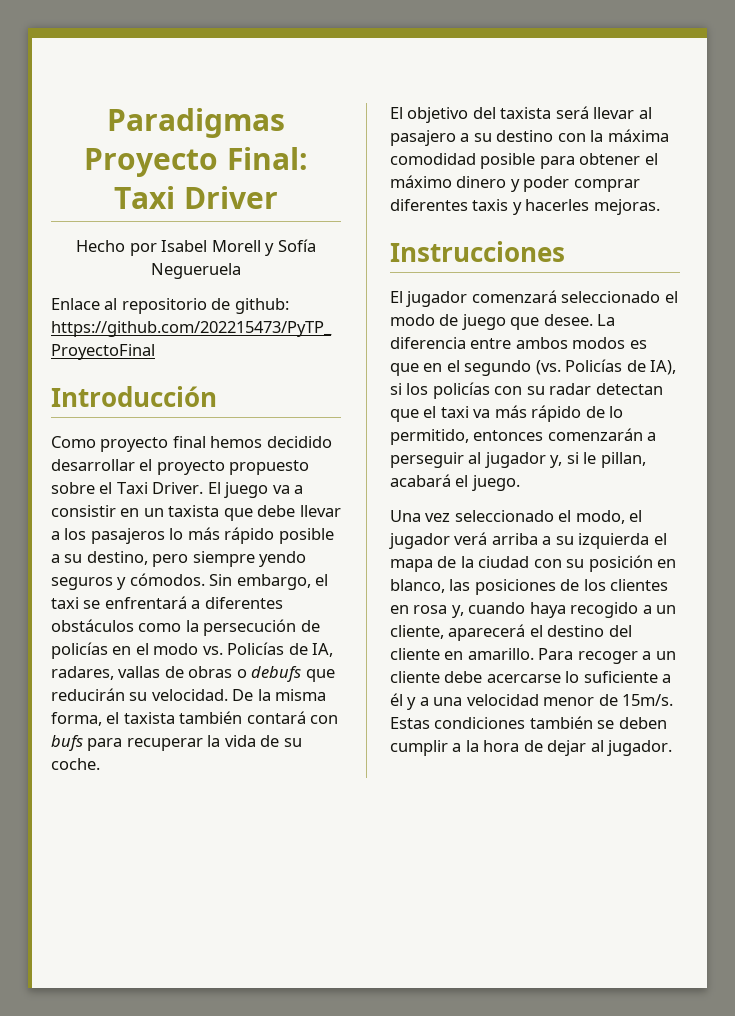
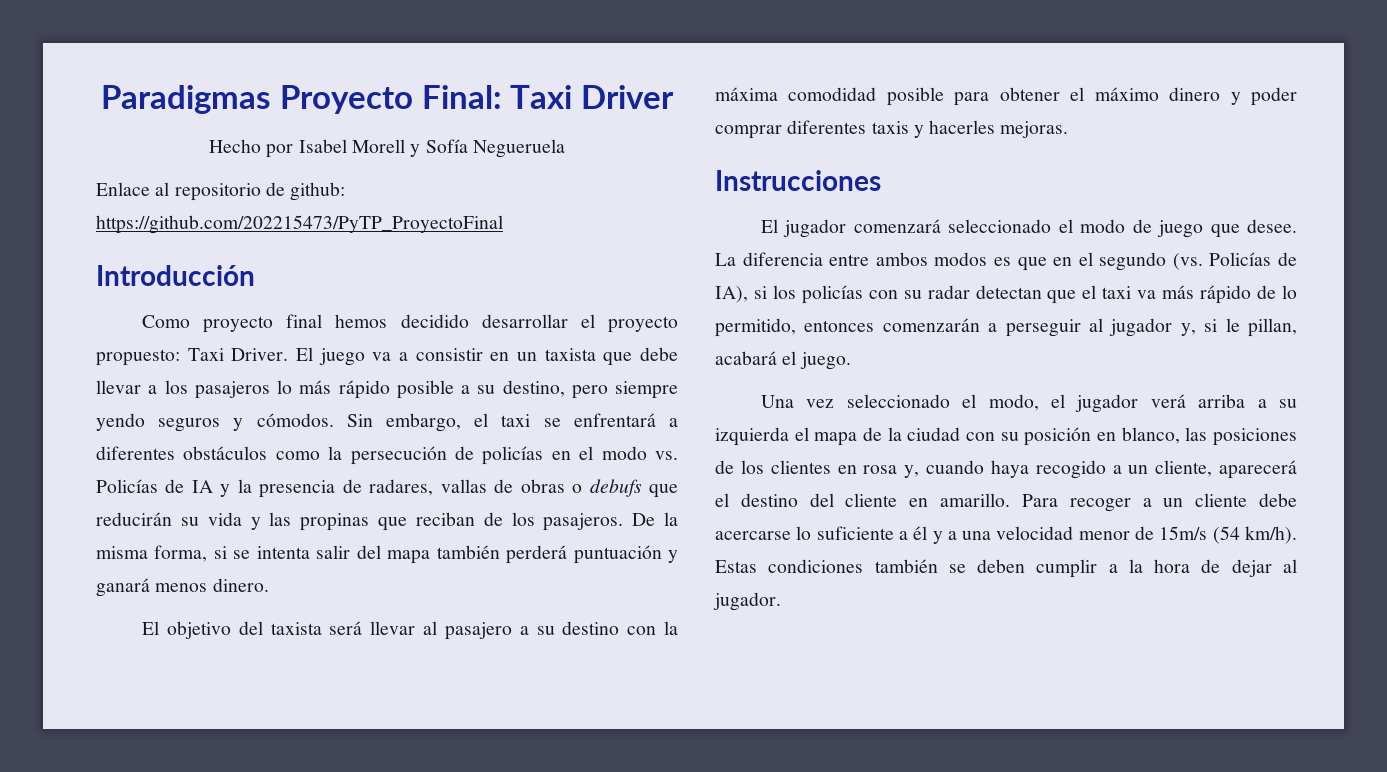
[229,460,310,475] [51,482,113,494] propuesto sobre el -> [96,349,180,366] propuesto:
[312,643,334,657] IA, -> [191,479,362,498] IA y la presencia de
[151,689,327,701] [51,711,339,726] [51,735,302,751] [51,758,100,770] velocidad. De la misma forma, el taxista también contará con bufs para recuperar la vida de su coche. -> [207,512,678,531] [96,545,678,564] [96,578,269,597] vida y las propinas que reciban de los pasajeros. De la misma forma, si se intenta salir del mapa también perderá puntuación y ganará menos dinero.
[622,694,674,706] 15m/s. -> [1159,526,1297,544] 15m/s (54 km/h).

